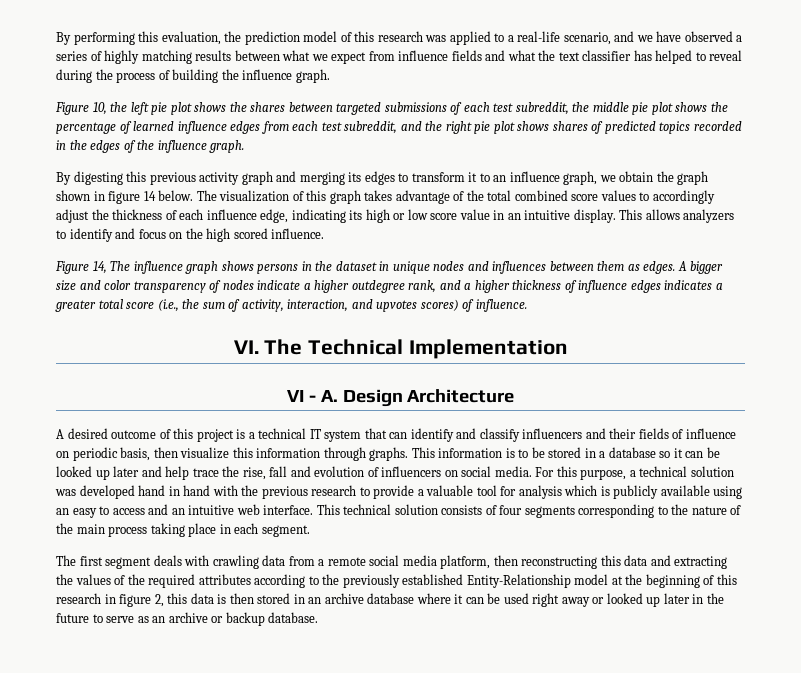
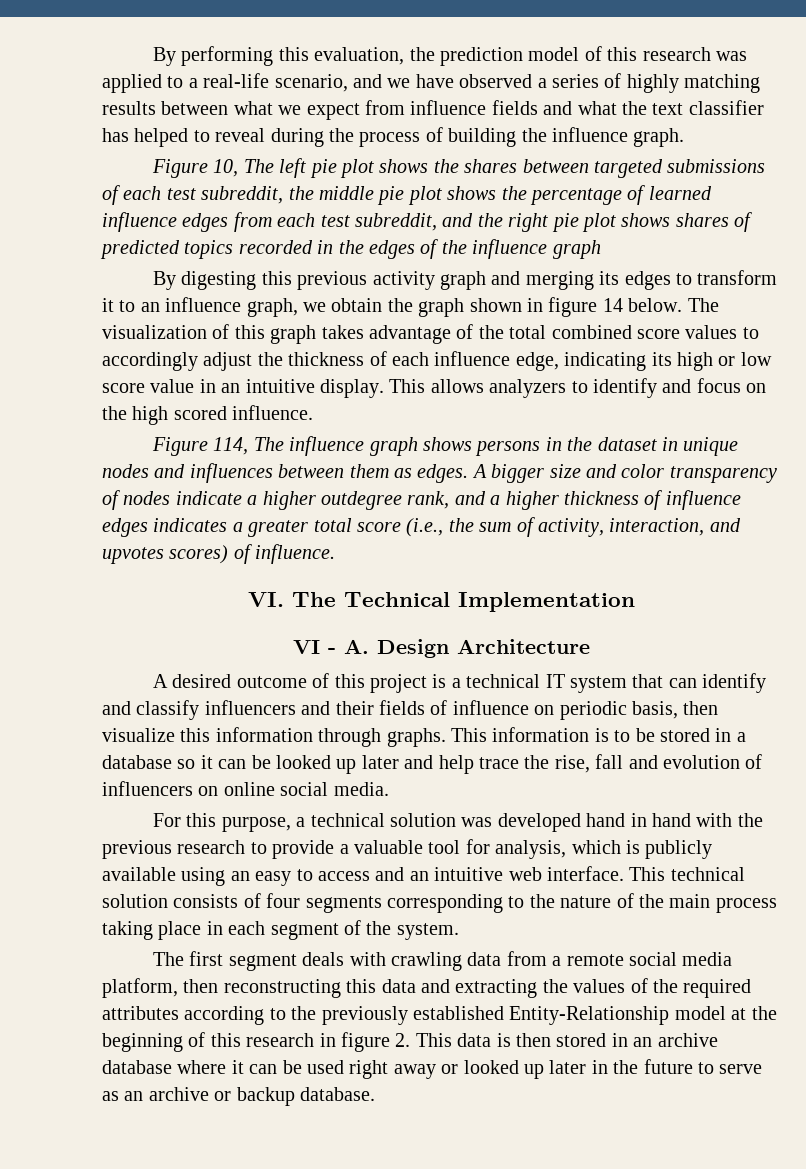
[110,102,128,112] the -> [243,159,274,173] The
[209,140,245,153] graph. -> [552,240,601,259] graph
[92,261,107,274] 14, -> [213,437,249,455] 114,
(458, 473) none -> [223,782,275,796] online
(532, 471) none -> (389, 789) //
[518,485,562,499] analysis -> [495,840,567,859] analysis,
[261,525,310,537] segment. -> [270,920,459,940] segment of the system.
[154,593,188,607] 2, this -> [395,1033,452,1047] 2. This

